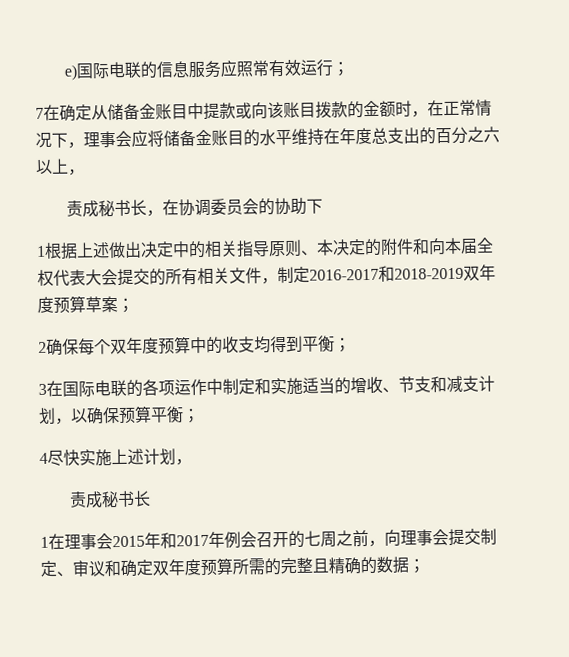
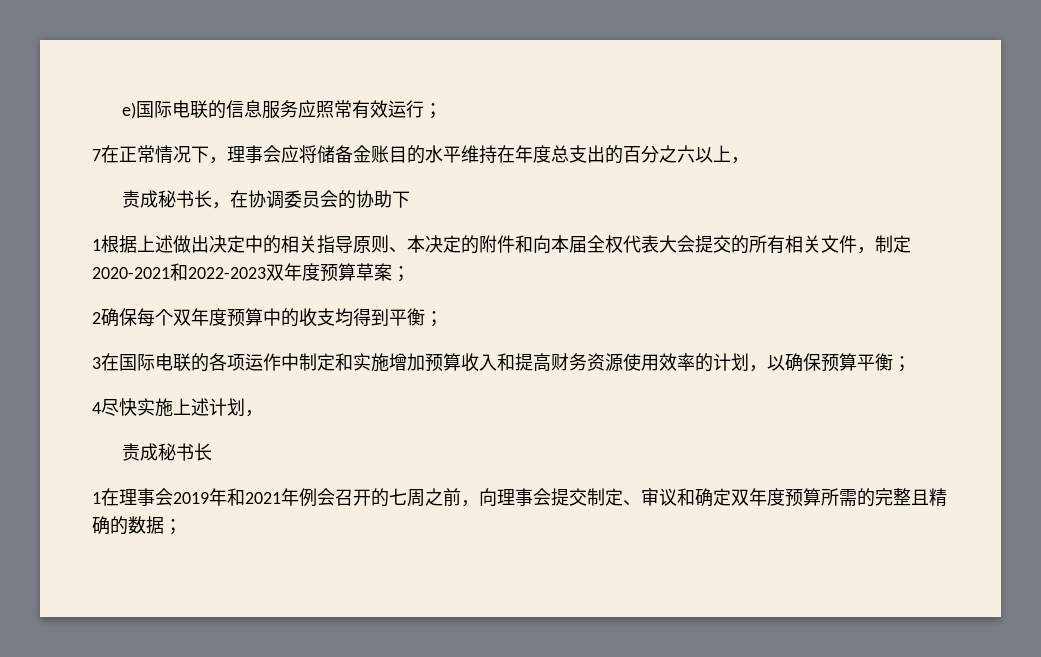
[59,100,444,122] 确定从储备金账目中提款或向该账目拨款的金额时，在 -> (119, 154) none
[309,265,464,282] 2016-2017和2018-2019 -> [92,263,266,281] 2020-2021和2022-2023
[302,375,479,395] 适当的增收、节支和减支 -> [389,353,713,372] 增加预算收入和提高财务资源使用效率的
[112,532,209,549] 2015年和2017 -> [173,488,281,506] 2019年和2021

